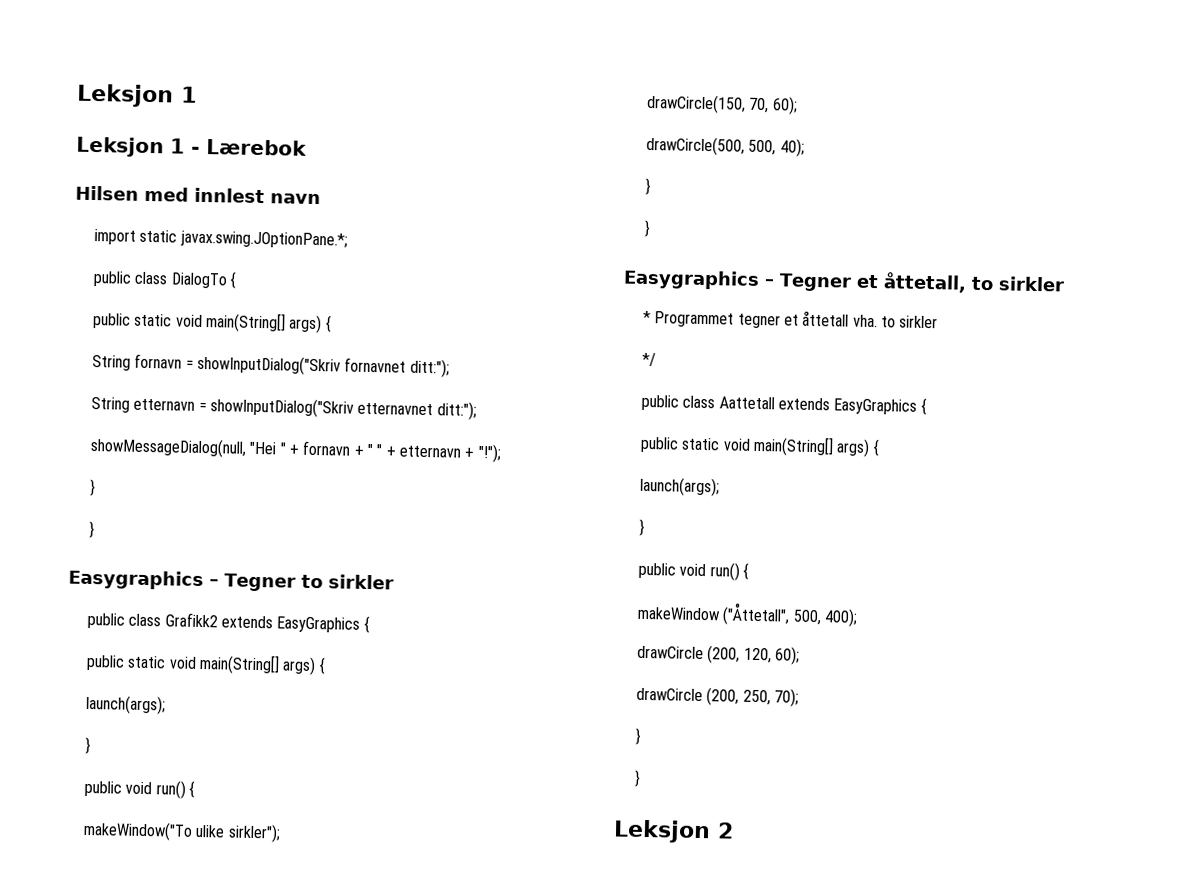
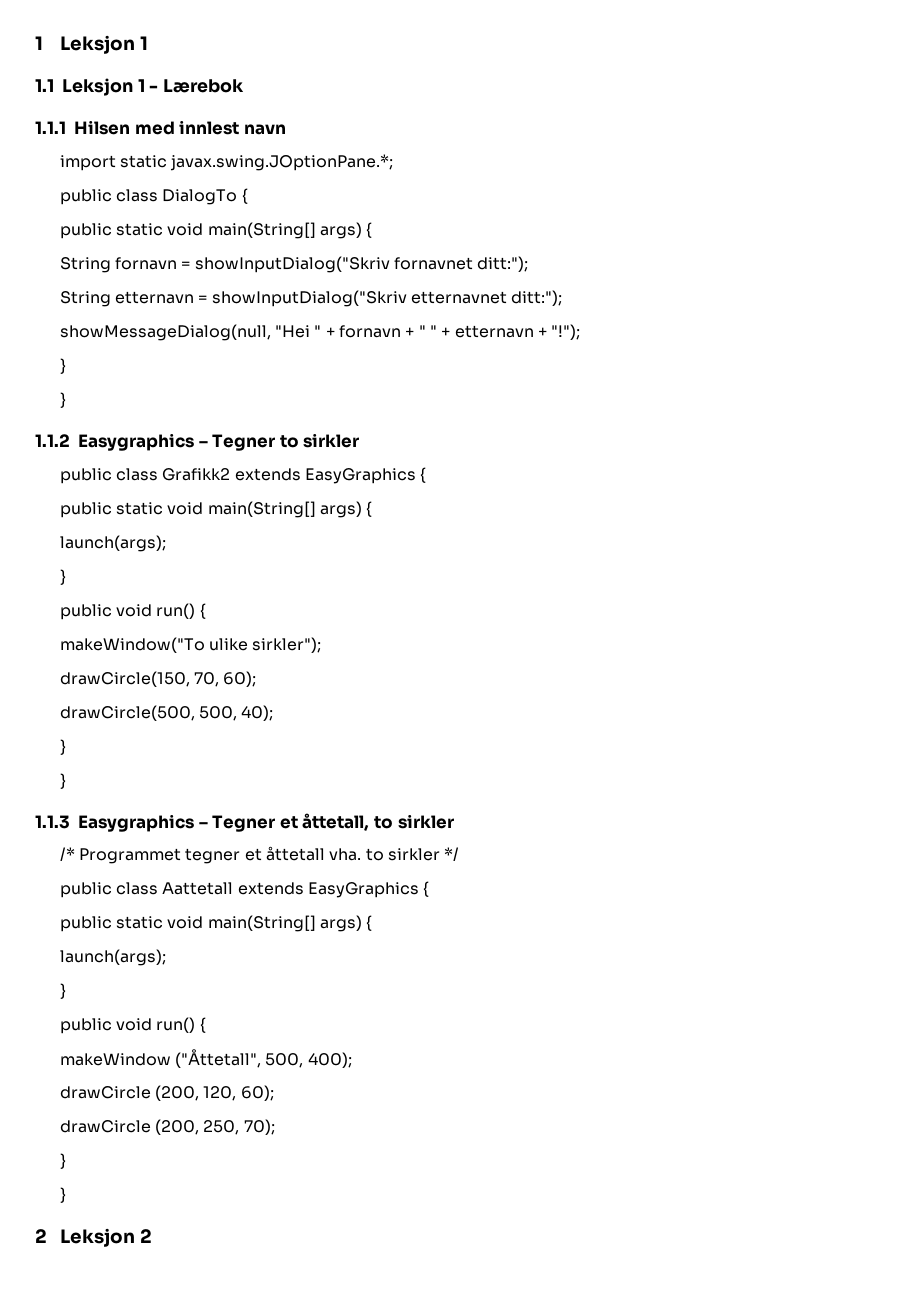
(76, 95) none -> [35,36,43,50] 1
(197, 94) none -> [35,79,54,92] 1.1
(307, 147) none -> [35,121,66,134] 1.1.1
(96, 529) none -> [35,434,70,447] 1.1.2
(652, 228) none -> [35,815,70,829] 1.1.3
[643,310,652,324] * -> [59,847,75,861] /*
(939, 322) // -> (440, 854) none
(642, 778) none -> [35,1229,47,1243] 2

